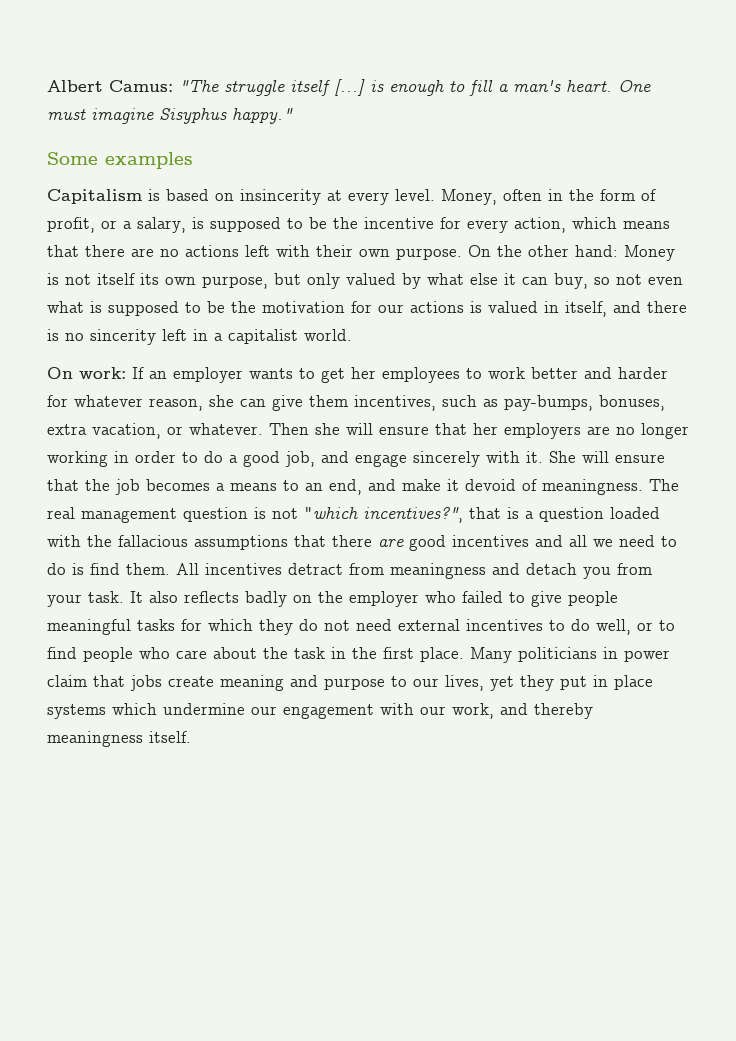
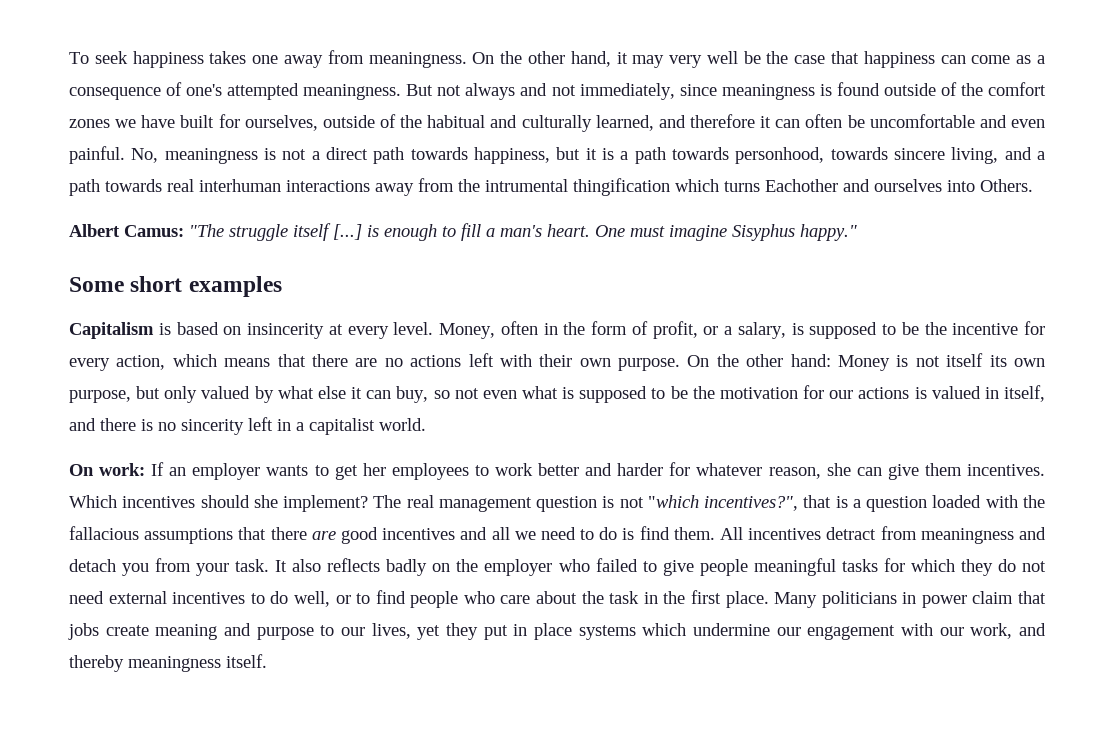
(47, 86) none -> [69,50,1045,68] [69,82,1046,100] [69,114,1045,132] [69,146,1046,164] [69,178,1033,196] To seek happiness takes one away from meaningness. On the other hand, it may very well be the case that happiness can come as a consequence of one's attempted meaningness. But not always and not immediately, since meaningness is found outside of the comfort zones we have built for ourselves, outside of the habitual and culturally learned, and therefore it can often be uncomfortable and even painful. No, meaningness is not a direct path towards happiness, but it is a path towards personhood, towards sincere living, and a path towards real interhuman interactions away from the intrumental thingification which turns Eachother and ourselves into Others. //
(98, 158) none -> [130,276,183,292] short
[354,395,665,411] [47,423,689,439] [47,451,665,467] [47,479,643,495] incentives, such as pay-bumps, bonuses, extra vacation, or whatever. Then she will ensure that her employers are no longer working in order to do a good job, and engage sincerely with it. She will ensure that the job becomes a means to an end, and make it devoid of meaningness. -> [967,464,1045,476] [69,495,369,512] incentives. Which incentives should she implement?

